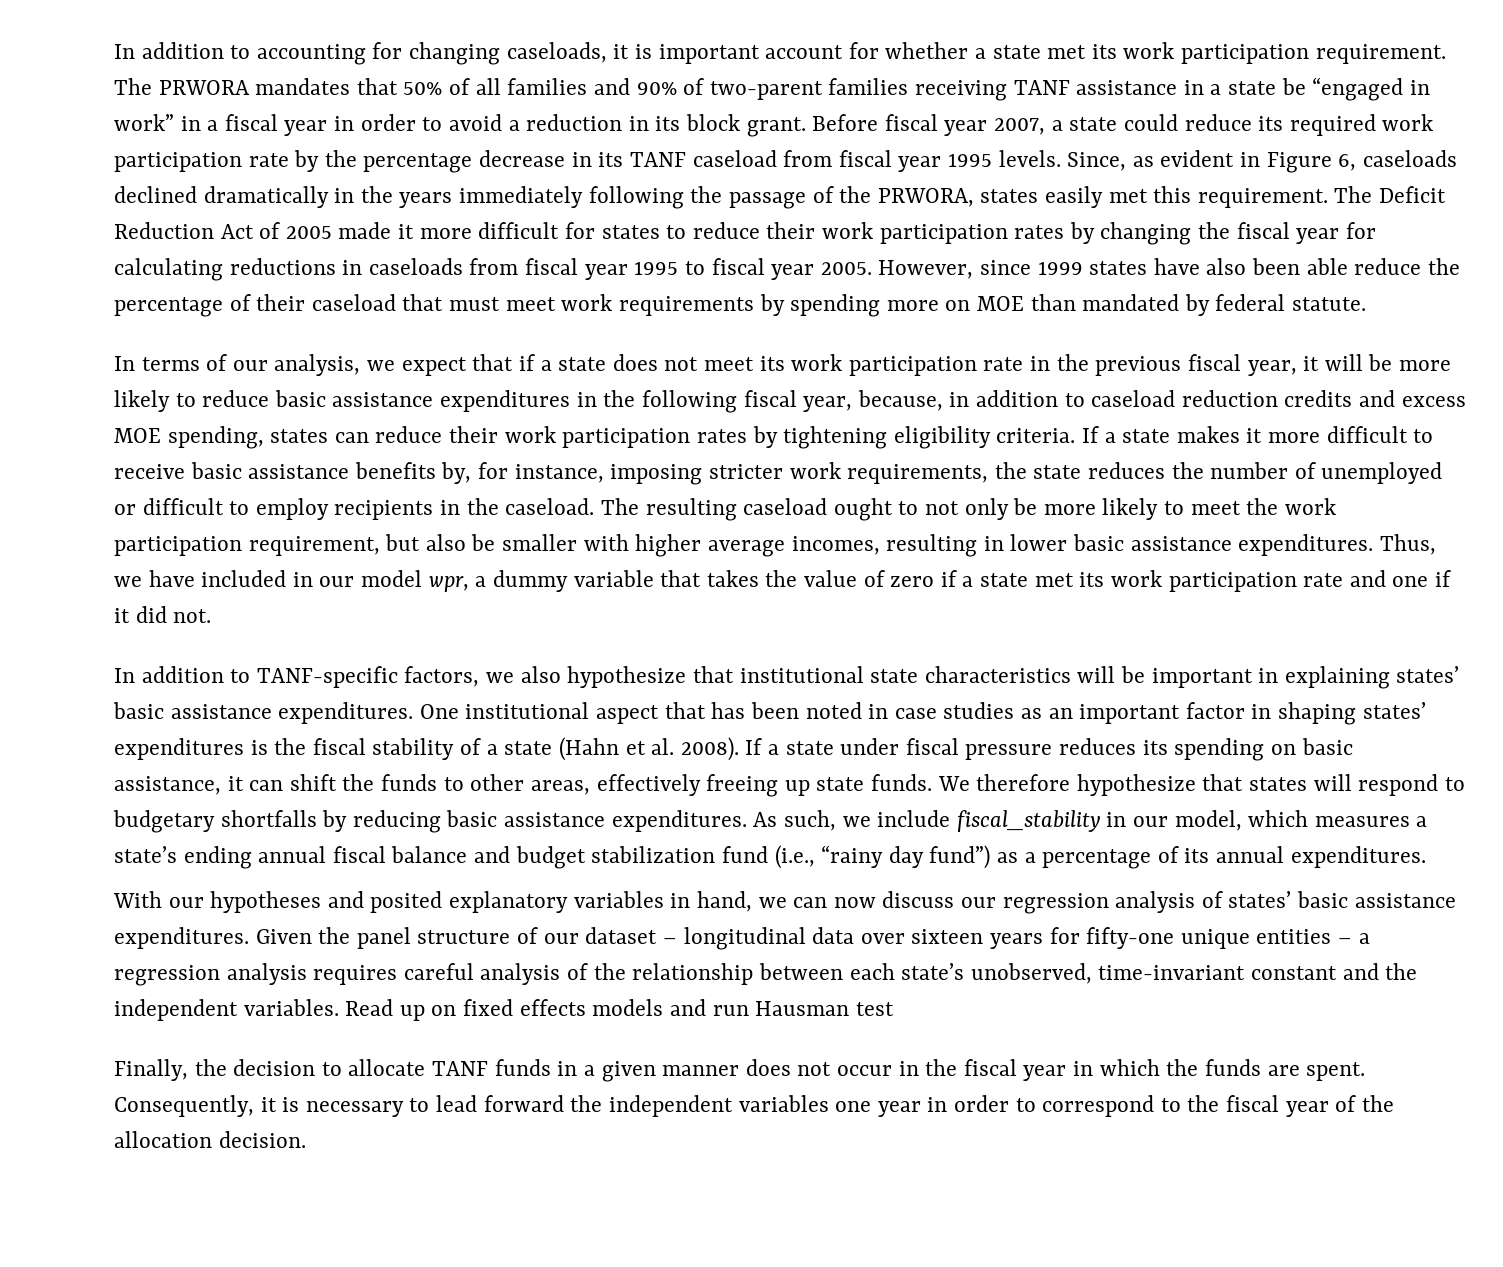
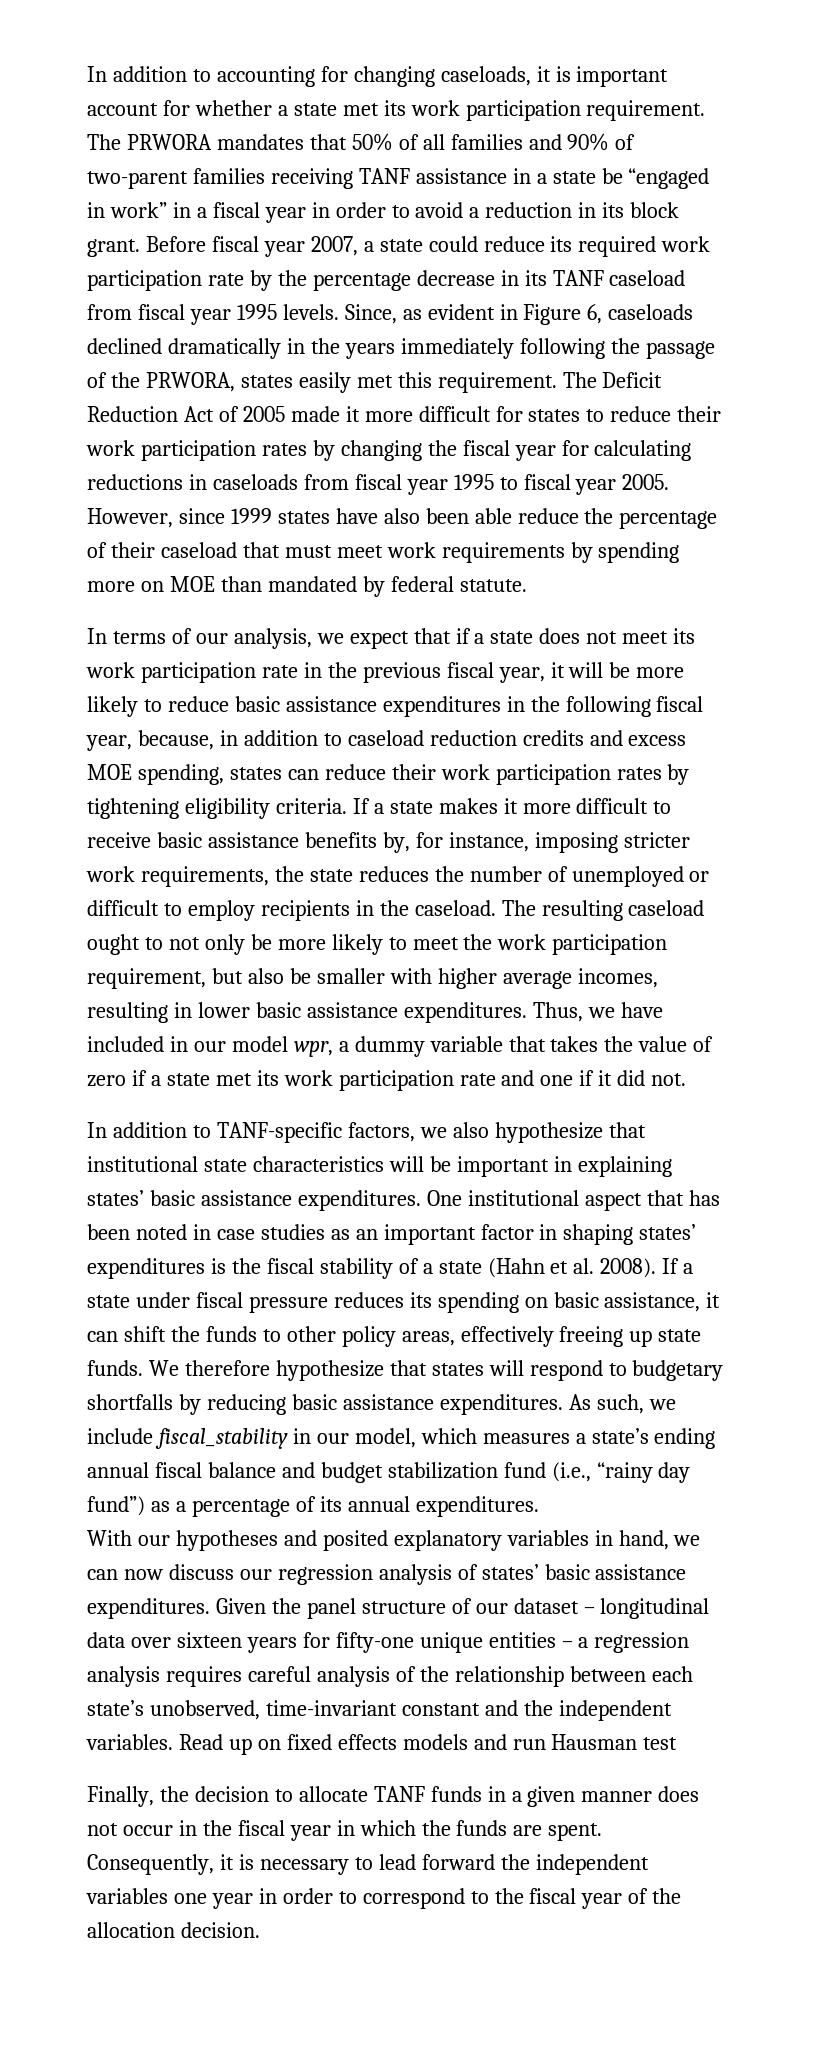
(525, 782) none -> [341,1326,396,1347] policy

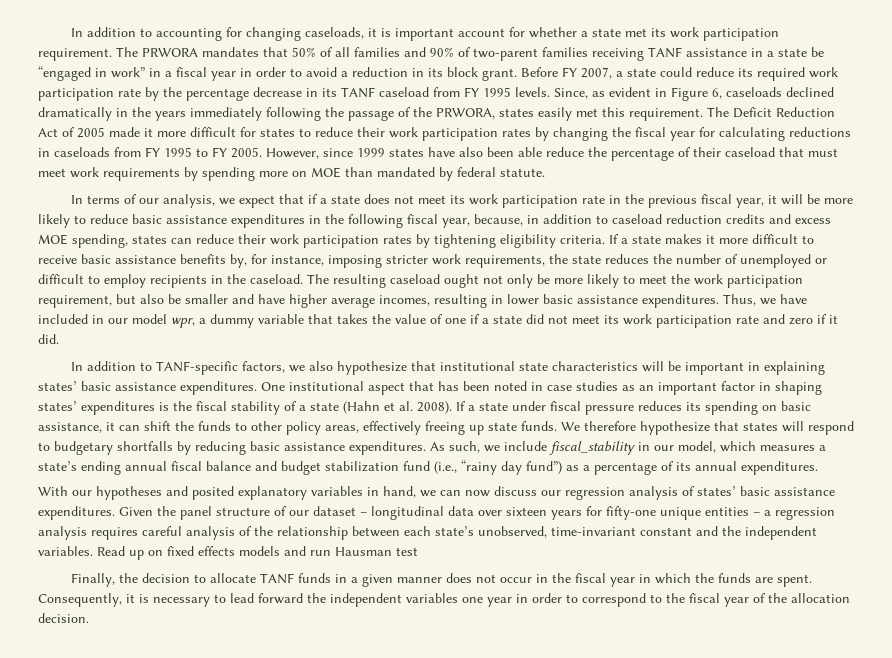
[211,236,305,257] fiscal year -> [562,67,577,77] FY
[137,304,231,325] fiscal year -> [464,87,479,97] FY
[354,474,617,495] fiscal year 1995 to fiscal year -> [145,147,227,157] FY 1995 to FY
[144,937,163,950] to -> (479, 281) none
[389,968,432,984] with -> [232,294,285,304] and have
[87,1070,252,1087] zero if a state met -> [445,314,600,324] one if a state did not meet
[540,1075,574,1086] one -> [789,317,813,325] zero
[617,1070,687,1086] did not. -> [38,334,59,344] did.

